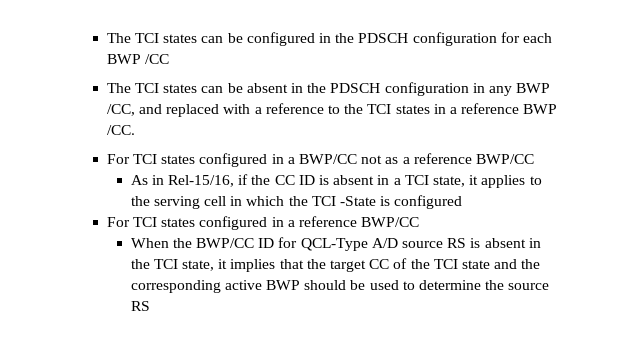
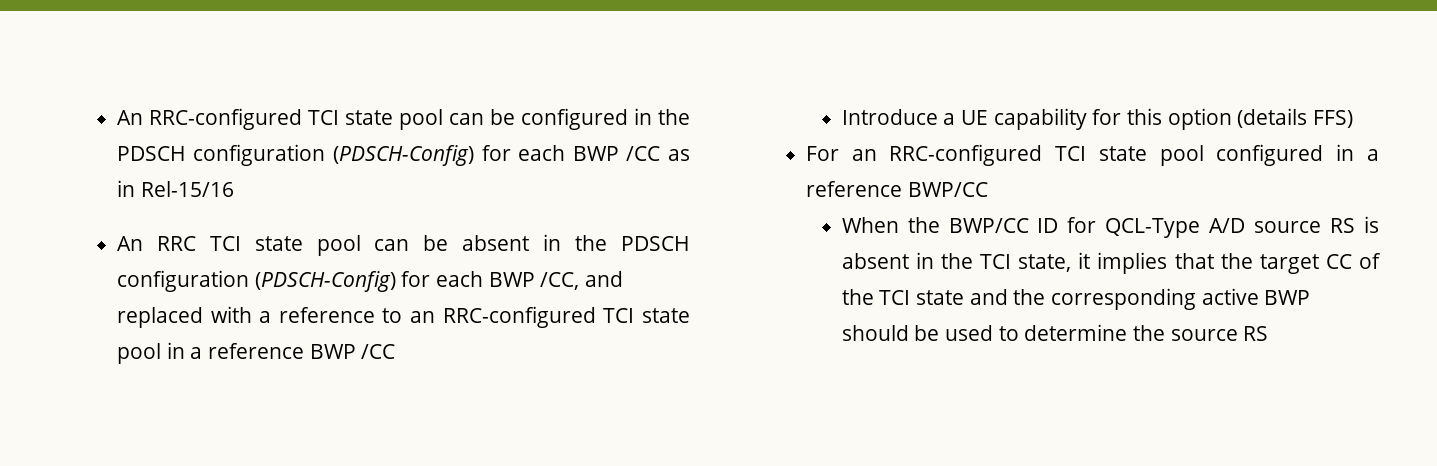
[106,33,198,43] The TCI states -> [116,108,443,130] An RRC-configured TCI state pool
(497, 39) none -> [333,145,475,166] (PDSCH-Config)
[106,83,198,93] // The TCI states -> [668,149,690,161] [116,180,234,197] [116,235,361,256] as in Rel-15/16 // An RRC TCI state pool
[472,83,512,96] in any -> [254,271,483,292] (PDSCH-Config) for each
[344,103,558,114] [106,125,135,135] [106,153,534,167] [130,174,542,188] [130,195,463,209] [106,217,196,227] the TCI states in a reference BWP /CC. // For TCI states configured in a BWP/CC not as a reference BWP/CC // As in Rel-15/16, if the CC ID is absent in a TCI state, it applies to the serving cell in which the TCI -State is configured // For TCI states -> [410,306,690,328] [116,342,396,364] [841,108,1354,130] [805,144,1204,166] an RRC-configured TCI state pool in a reference BWP /CC // Introduce a UE capability for this option (details FFS) // For an RRC-configured TCI state pool

